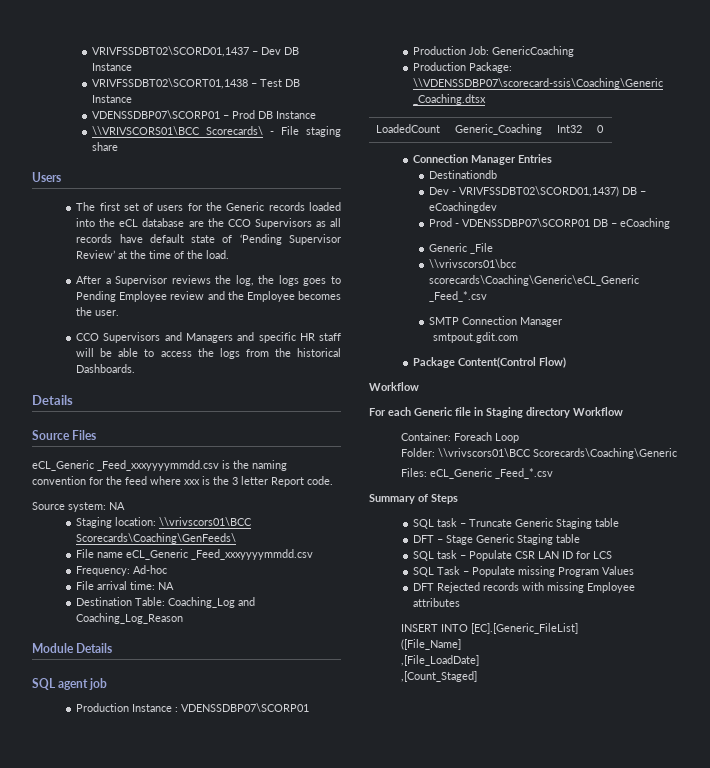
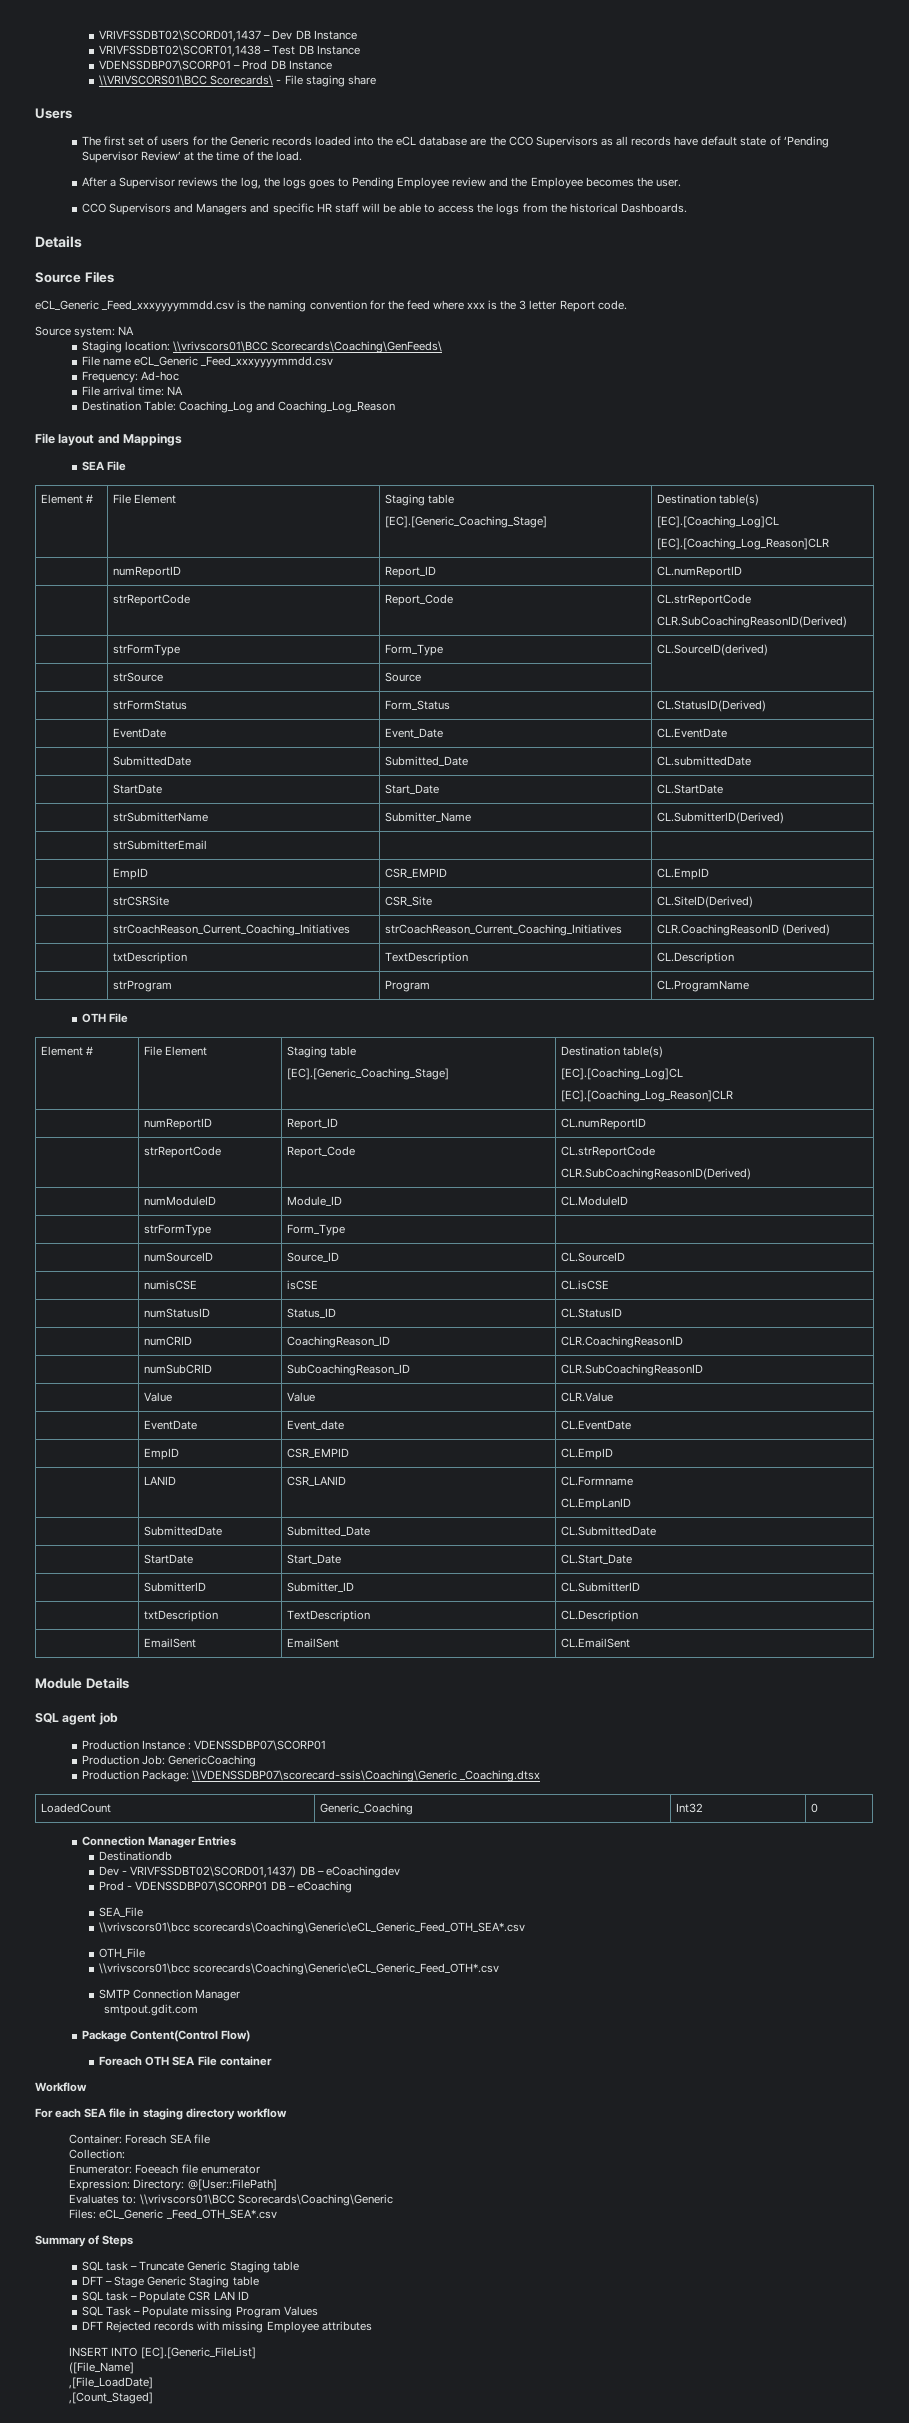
(184, 618) none -> [35,433,183,446] [82,461,127,471] [41,494,94,504] [113,494,177,504] [385,494,455,506] [385,516,548,528] [657,494,760,506] [657,516,780,528] [657,538,830,550] [113,566,182,578] [385,566,437,578] [657,566,743,578] [113,594,191,606] [385,594,454,606] [657,594,752,606] [657,616,848,628] [113,644,181,656] [385,644,444,656] [657,644,769,656] [113,672,164,682] [385,672,422,682] [113,700,188,710] [385,700,451,710] [657,700,767,712] [113,728,167,738] [385,728,444,738] [657,728,728,738] [113,756,192,766] [385,756,469,766] [657,756,752,766] [113,784,163,794] [385,784,440,794] [657,784,724,794] [113,812,209,822] [385,812,472,822] [657,812,785,824] [113,840,208,850] [113,868,149,880] [385,868,448,878] [657,868,710,880] [113,896,170,906] [385,896,433,906] [657,896,754,908] [113,924,351,936] [385,924,623,936] [657,924,831,936] [113,952,188,964] [385,952,469,964] [657,952,735,964] [113,980,173,992] [385,980,431,992] [657,980,750,992] [82,1013,129,1023] [41,1046,94,1056] [144,1046,208,1056] [287,1046,357,1058] [287,1068,450,1080] [561,1046,664,1058] [561,1068,684,1080] [561,1090,734,1102] [144,1118,213,1130] [287,1118,339,1130] [561,1118,647,1130] [144,1146,222,1158] [287,1146,356,1158] [561,1146,656,1158] [561,1168,752,1180] [144,1196,217,1206] [287,1196,343,1206] [561,1196,629,1206] [144,1224,212,1236] [287,1224,346,1236] [144,1252,214,1262] [287,1252,340,1262] [561,1252,626,1262] [144,1280,198,1290] [287,1280,319,1290] [561,1280,610,1290] [144,1308,211,1318] [287,1308,337,1318] [561,1308,623,1318] [144,1336,193,1346] [287,1336,391,1348] [561,1336,684,1348] [144,1364,213,1374] [287,1364,411,1376] [561,1364,704,1376] [144,1392,173,1402] [287,1392,316,1402] [561,1392,614,1402] [144,1420,198,1430] [287,1420,345,1430] [561,1420,632,1430] [144,1448,180,1460] [287,1448,350,1458] [561,1448,614,1460] [144,1476,177,1485] [287,1476,347,1486] [561,1476,634,1486] [561,1498,632,1510] [144,1526,223,1536] [287,1526,371,1536] [561,1526,657,1536] [144,1554,194,1564] [287,1554,342,1564] [561,1554,633,1564] [144,1582,207,1592] [287,1582,355,1592] [561,1582,641,1592] [144,1610,219,1622] [287,1610,371,1622] [561,1610,639,1622] [144,1638,197,1648] [287,1638,340,1648] [561,1638,631,1648] // File layout and Mappings // SEA File // Element # | File Element | Staging table // [EC].[Generic_Coaching_Stage] | Destination table(s) // [EC].[Coaching_Log]CL // [EC].[Coaching_Log_Reason]CLR // | numReportID | Report_ID | CL.numReportID // | strReportCode | Report_Code | CL.strReportCode // CLR.SubCoachingReasonID(Derived) // | strFormType | Form_Type | CL.SourceID(derived) // | strSource | Source | // | strFormStatus | Form_Status | CL.StatusID(Derived) // | EventDate | Event_Date | CL.EventDate // | SubmittedDate | Submitted_Date | CL.submittedDate // | StartDate | Start_Date | CL.StartDate // | strSubmitterName | Submitter_Name | CL.SubmitterID(Derived) // | strSubmitterEmail | | // | EmpID | CSR_EMPID | CL.EmpID // | strCSRSite | CSR_Site | CL.SiteID(Derived) // | strCoachReason_Current_Coaching_Initiatives | strCoachReason_Current_Coaching_Initiatives | CLR.CoachingReasonID (Derived) // | txtDescription | TextDescription | CL.Description // | strProgram | Program | CL.ProgramName // OTH File // Element # | File Element | Staging table // [EC].[Generic_Coaching_Stage] | Destination table(s) // [EC].[Coaching_Log]CL // [EC].[Coaching_Log_Reason]CLR // | numReportID | Report_ID | CL.numReportID // | strReportCode | Report_Code | CL.strReportCode // CLR.SubCoachingReasonID(Derived) // | numModuleID | Module_ID | CL.ModuleID // | strFormType | Form_Type | // | numSourceID | Source_ID | CL.SourceID // | numisCSE | isCSE | CL.isCSE // | numStatusID | Status_ID | CL.StatusID // | numCRID | CoachingReason_ID | CLR.CoachingReasonID // | numSubCRID | SubCoachingReason_ID | CLR.SubCoachingReasonID // | Value | Value | CLR.Value // | EventDate | Event_date | CL.EventDate // | EmpID | CSR_EMPID | CL.EmpID // | LANID | CSR_LANID | CL.Formname // CL.EmpLanID // | SubmittedDate | Submitted_Date | CL.SubmittedDate // | StartDate | Start_Date | CL.Start_Date // | SubmitterID | Submitter_ID | CL.SubmitterID // | txtDescription | TextDescription | CL.Description // | EmailSent | EmailSent | CL.EmailSent
[429,243,494,254] [429,259,517,268] [429,275,640,286] [429,291,488,302] Generic _File // \\vrivscors01\bcc scorecards\Coaching\Generic\eCL_Generic _Feed_*.csv -> [99,1907,144,1917] [99,1922,526,1934] [99,1948,146,1958] [99,1963,500,1975] SEA_File // \\vrivscors01\bcc scorecards\Coaching\Generic\eCL_Generic_Feed_OTH_SEA*.csv // OTH_File // \\vrivscors01\bcc scorecards\Coaching\Generic\eCL_Generic_Feed_OTH*.csv
(567, 362) none -> [99,2056,272,2066] // Foreach OTH SEA File container
[414,407,453,416] Generic -> [84,2108,108,2118] SEA
[486,407,623,418] Staging directory Workflow -> [142,2108,287,2120] staging directory workflow
[495,433,520,443] [401,448,436,457] Loop // Folder: -> [169,2134,210,2144] [69,2149,126,2159] [69,2164,260,2174] [69,2179,277,2191] [69,2194,137,2204] SEA file // Collection: // Enumerator: Foeeach file enumerator // Expression: Directory: @[User::FilePath] // Evaluates to:
[495,468,554,479] _Feed_*.csv -> [165,2209,277,2219] _Feed_OTH_SEA*.csv
[576,551,613,559] for LCS -> (249, 2295) none

